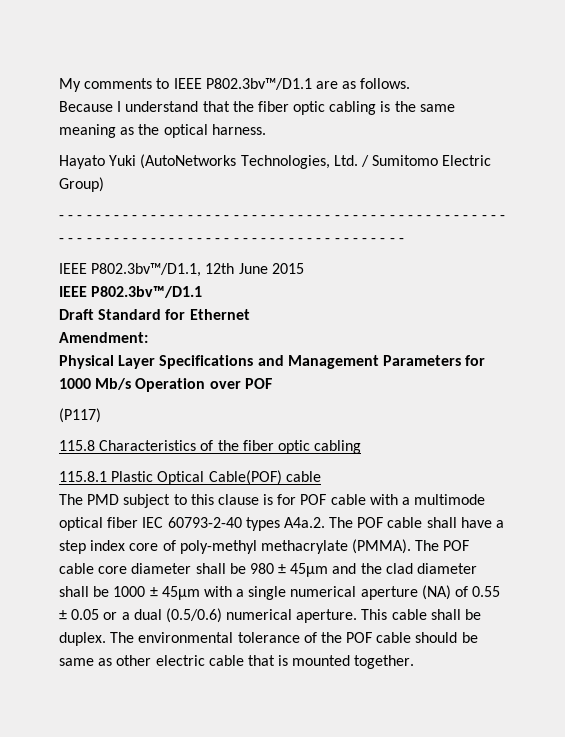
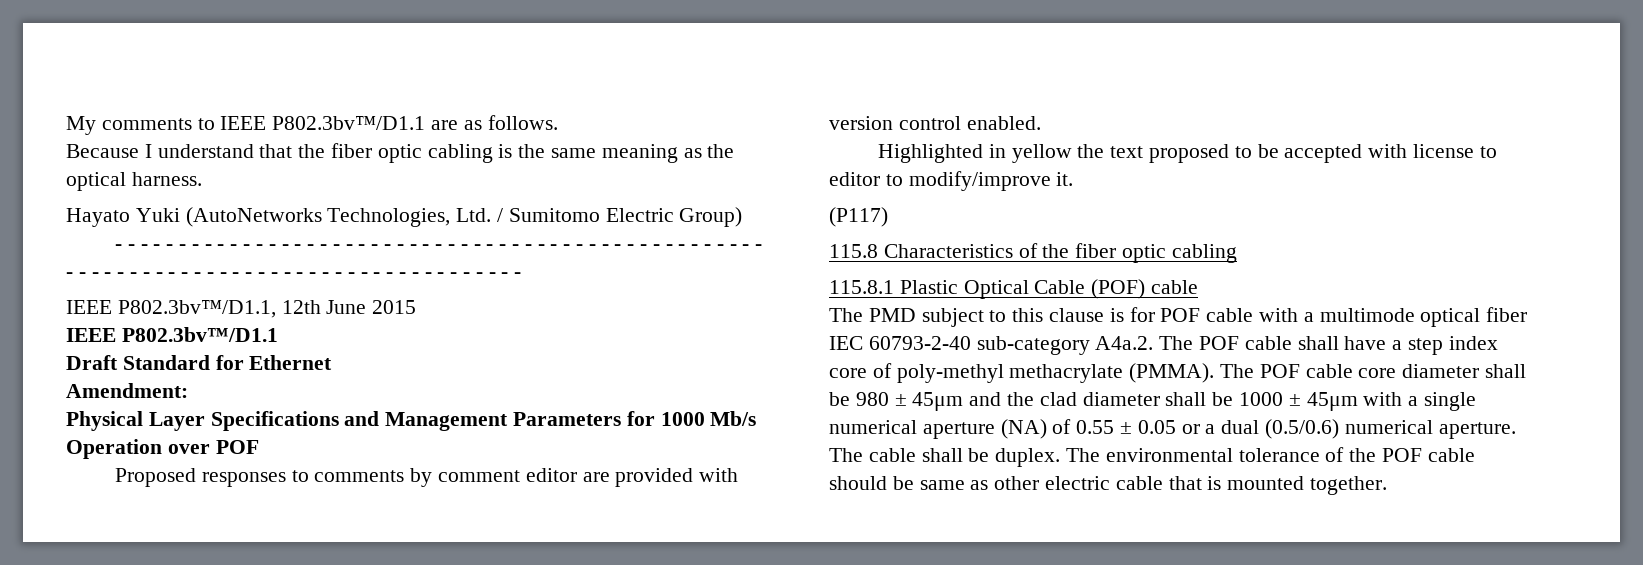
(272, 383) none -> [115,468,739,487] [829,116,1041,130] [878,144,1497,163] [829,171,1074,191] // Proposed responses to comments by comment editor are provided with version control enabled. // Highlighted in yellow the text proposed to be accepted with license to editor to modify/improve it.
[208,470,282,485] Cable(POF) -> [1034,279,1146,299] Cable (POF)
[245,517,280,531] types -> [976,336,1090,355] sub-category
[361,609,388,620] This -> [829,448,863,462] The

